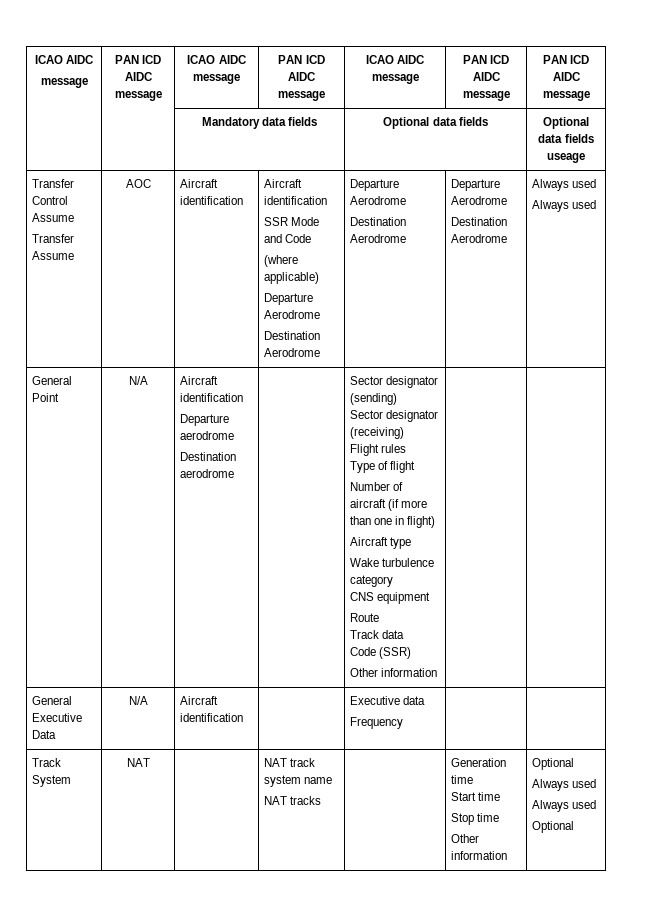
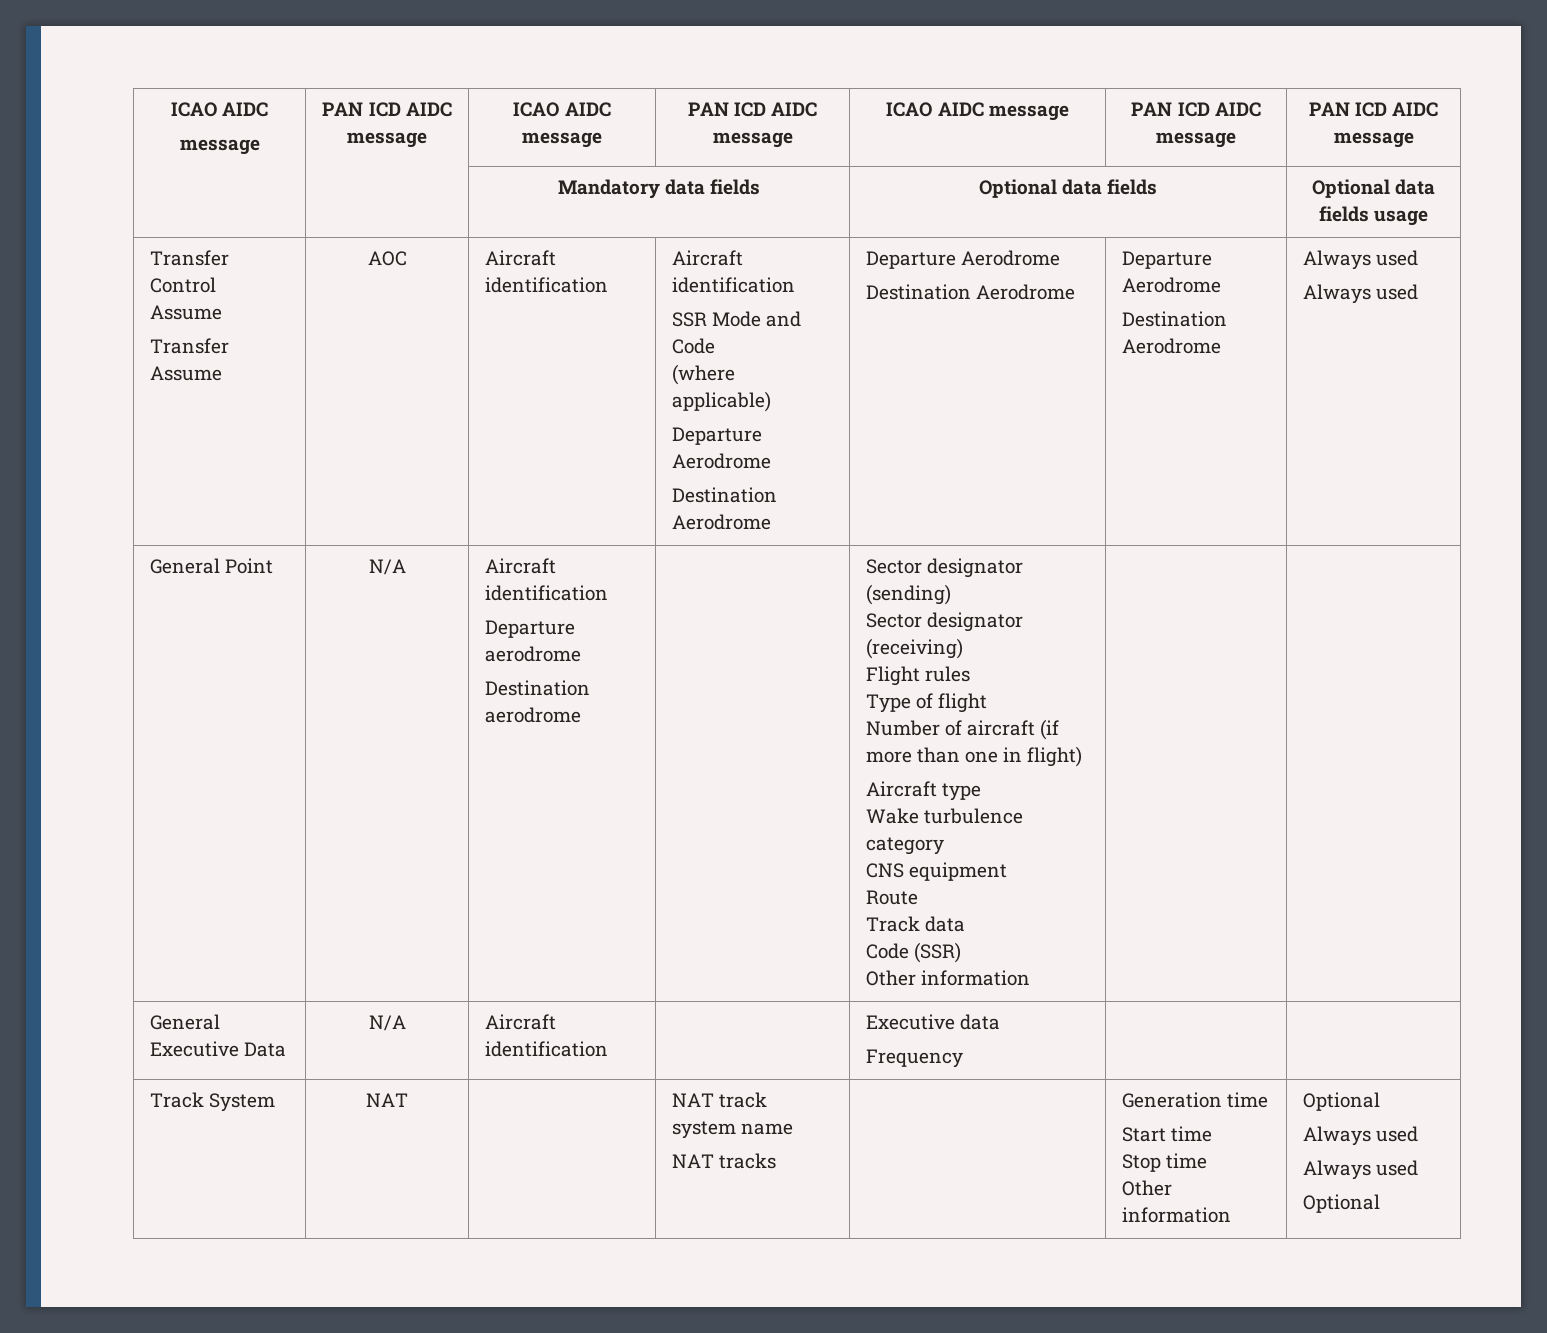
[547,153,585,163] useage -> [1374,210,1429,226] usage

